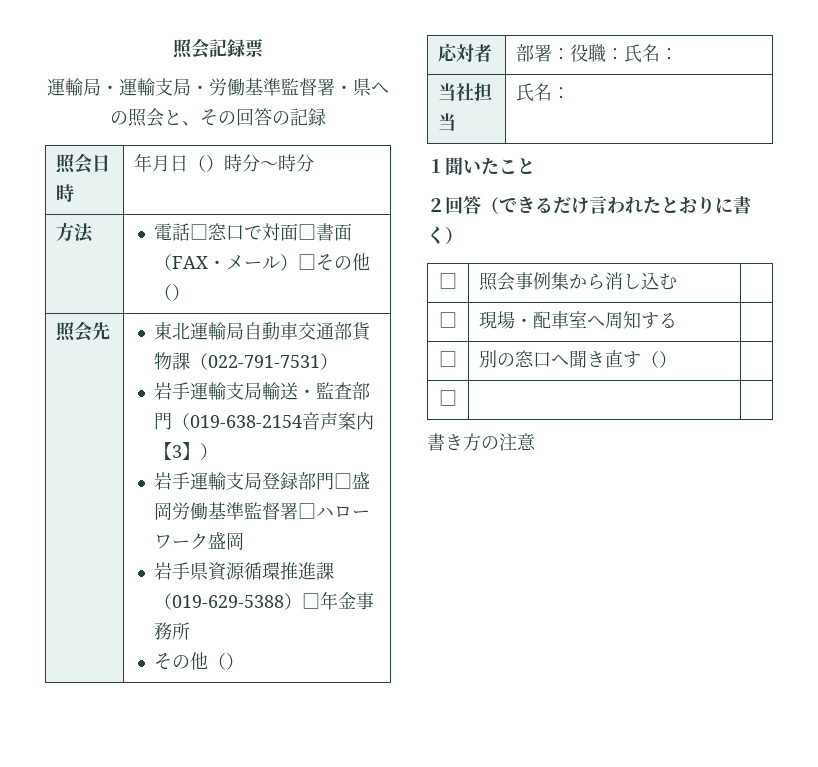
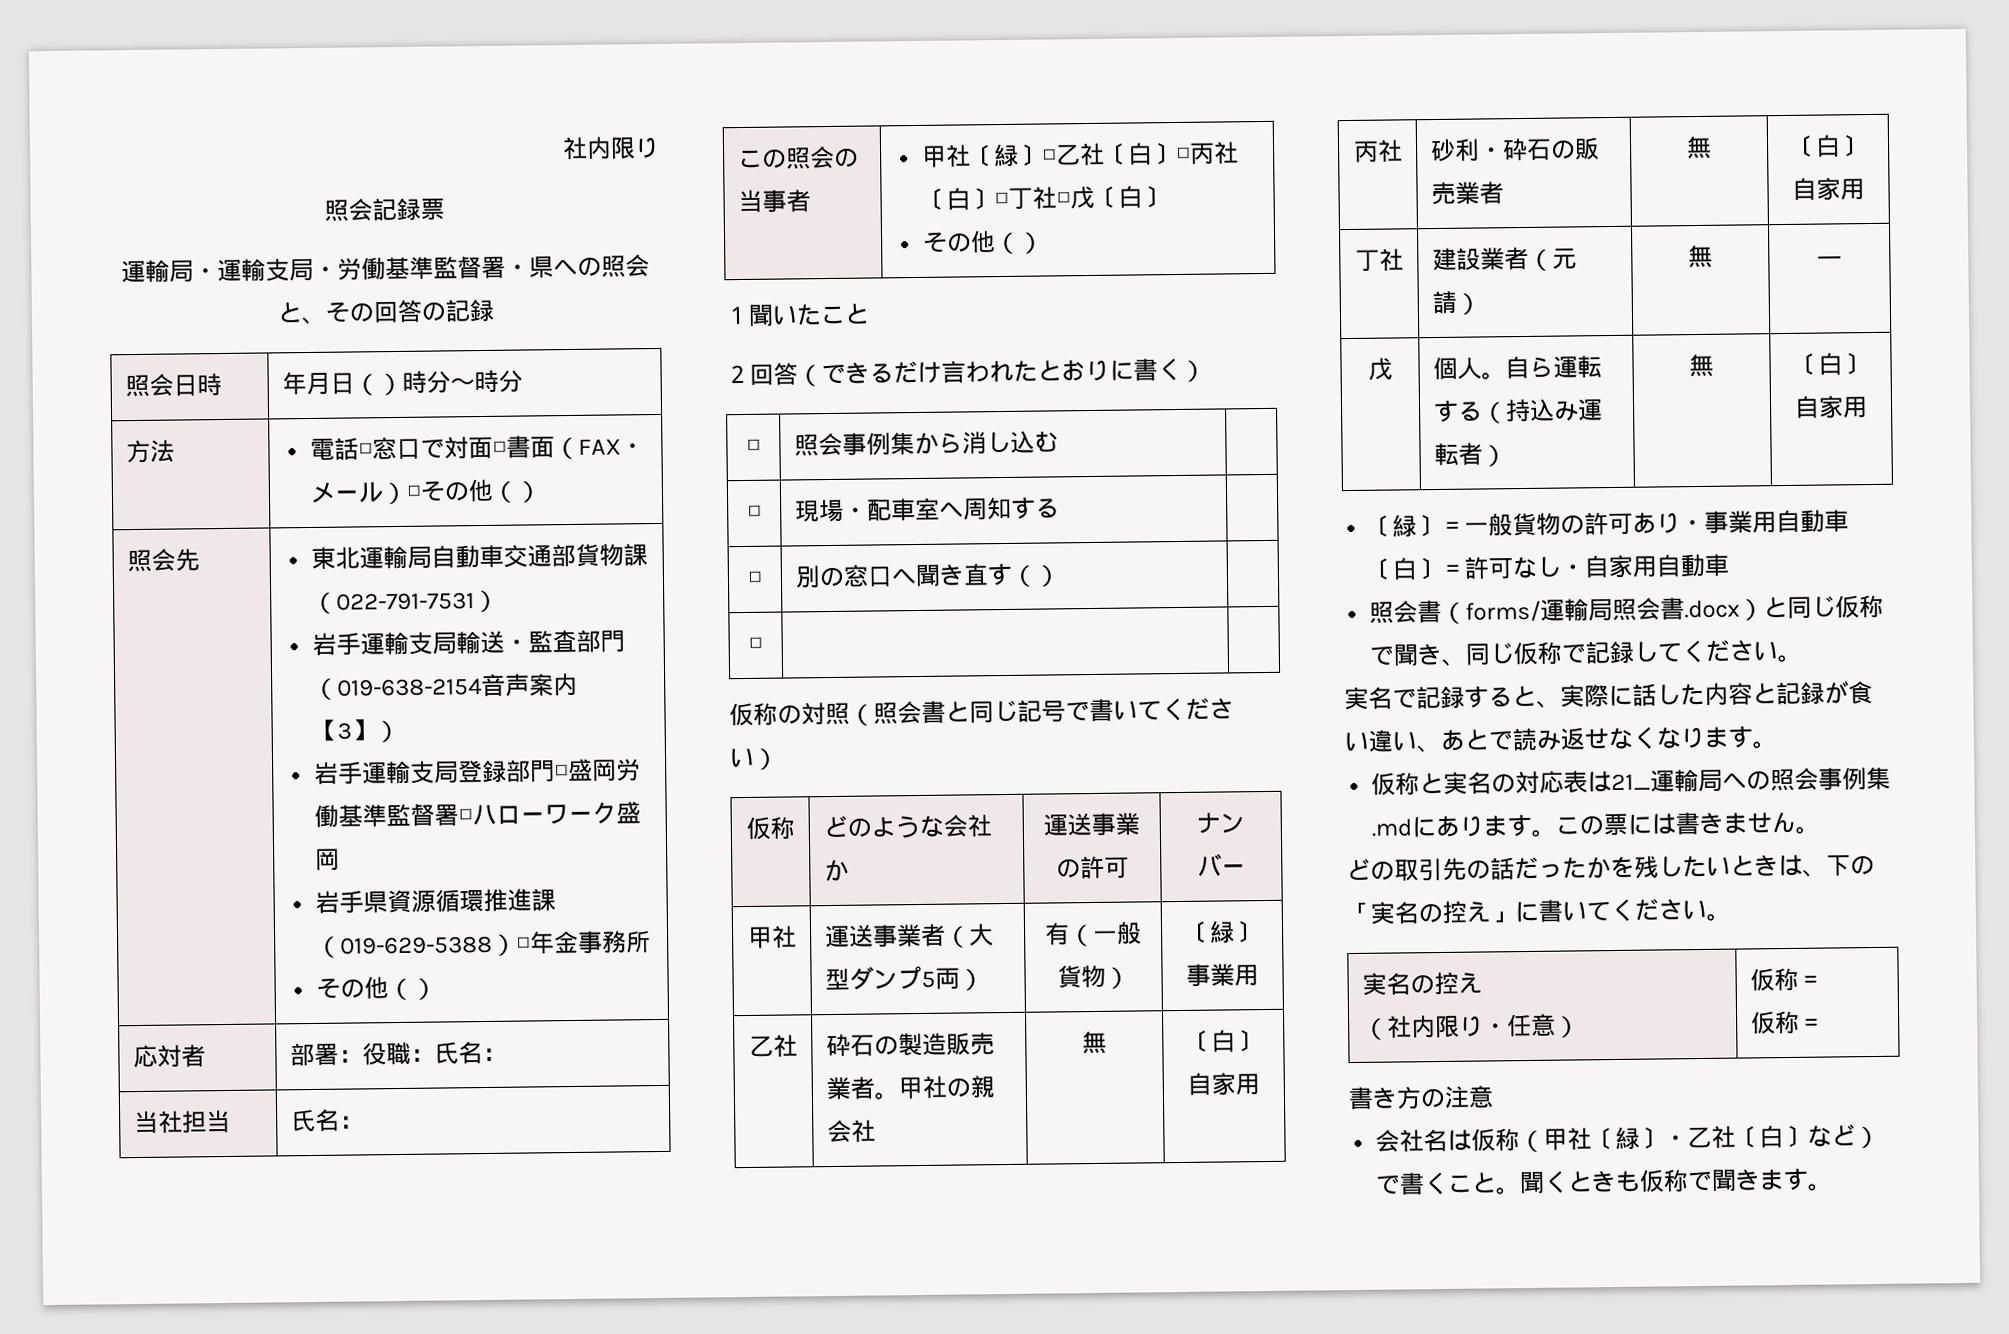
(173, 49) none -> [562,136,660,161] 社内限り //
(571, 93) none -> [738,145,860,170] [738,189,812,214] [920,141,1239,168] [921,185,1167,211] [921,230,1044,255] // この照会の当事者 | 甲社〔緑〕□乙社〔白〕□丙社〔白〕□丁社□戊〔白〕 // その他（）
[427,433,536,451] 書き方の注意 -> [729,697,1234,727] [729,747,779,770] [745,816,795,840] [823,814,993,839] [824,859,850,882] [1043,812,1140,837] [1056,855,1129,880] [1196,812,1245,834] [1197,853,1246,877] [746,925,797,949] [824,923,995,948] [825,965,985,991] [1044,921,1142,947] [1057,964,1130,989] [1185,920,1259,944] [1186,963,1259,987] [748,1034,798,1058] [826,1032,996,1058] [826,1075,996,1101] [827,1119,877,1144] [1082,1030,1107,1055] [1187,1029,1260,1053] [1187,1072,1260,1096] [1352,139,1403,163] [1430,137,1601,163] [1431,181,1505,206] [1686,135,1712,160] [1791,134,1865,158] [1792,177,1865,201] [1354,248,1404,272] [1432,246,1578,272] [1432,290,1482,315] [1688,244,1713,269] [1817,256,1842,264] [1367,357,1393,381] [1433,355,1603,381] [1433,398,1604,424] [1434,442,1508,467] [1689,353,1714,378] [1794,352,1867,376] [1794,395,1868,419] [1368,509,1850,538] [1368,553,1731,581] [1369,594,1885,624] [1369,639,1803,667] [1344,680,1873,711] [1344,725,1777,753] [1371,766,1892,796] [1371,811,1821,838] [1346,854,1875,882] [1346,898,1731,925] [1362,971,1484,996] [1363,1013,1581,1040] [1750,967,1824,992] [1751,1010,1825,1035] [1348,1085,1494,1111] [1375,1124,1881,1153] [1375,1167,1834,1196] 仮称の対照（照会書と同じ記号で書いてください） // 仮称 | どのような会社か | 運送事業の許可 | ナンバー // 甲社 | 運送事業者（大型ダンプ5両） | 有（一般貨物） | 〔緑〕事業用 // 乙社 | 砕石の製造販売業者。甲社の親会社 | 無 | 〔白〕自家用 // 丙社 | 砂利・砕石の販売業者 | 無 | 〔白〕自家用 // 丁社 | 建設業者（元請） | 無 | ― // 戊 | 個人。自ら運転する（持込み運転者） | 無 | 〔白〕自家用 // 〔緑〕＝一般貨物の許可あり・事業用自動車〔白〕＝許可なし・自家用自動車 // 照会書（forms/運輸局照会書.docx）と同じ仮称で聞き、同じ仮称で記録してください。 // 実名で記録すると、実際に話した内容と記録が食い違い、あとで読み返せなくなります。 // 仮称と実名の対応表は21_運輸局への照会事例集.mdにあります。この票には書きません。 // どの取引先の話だったかを残したいときは、下の「実名の控え」に書いてください。 // 実名の控え // （社内限り・任意） | 仮称＝ // 仮称＝ // 書き方の注意 // 会社名は仮称（甲社〔緑〕・乙社〔白〕など）で書くこと。聞くときも仮称で聞きます。

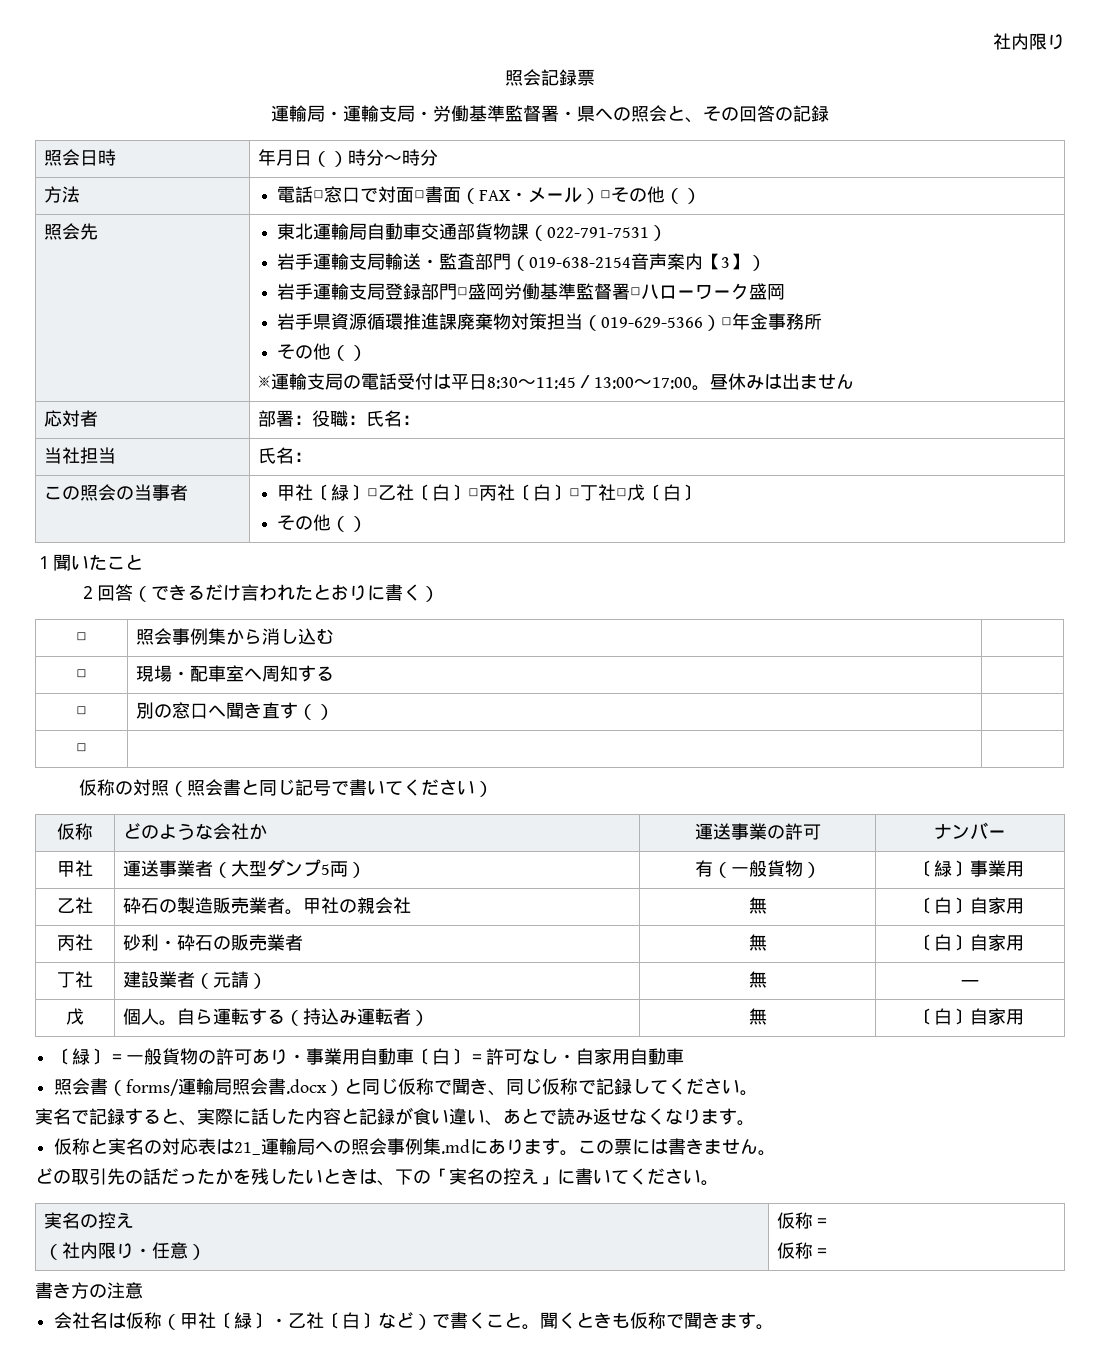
[315,935,493,958] （019-629-5388 -> [457,313,704,331] 廃棄物対策担当（019-629-5366
(437, 988) none -> [258,373,855,391] // ※運輸支局の電話受付は平日8:30〜11:45／13:00〜17:00。昼休みは出ません

